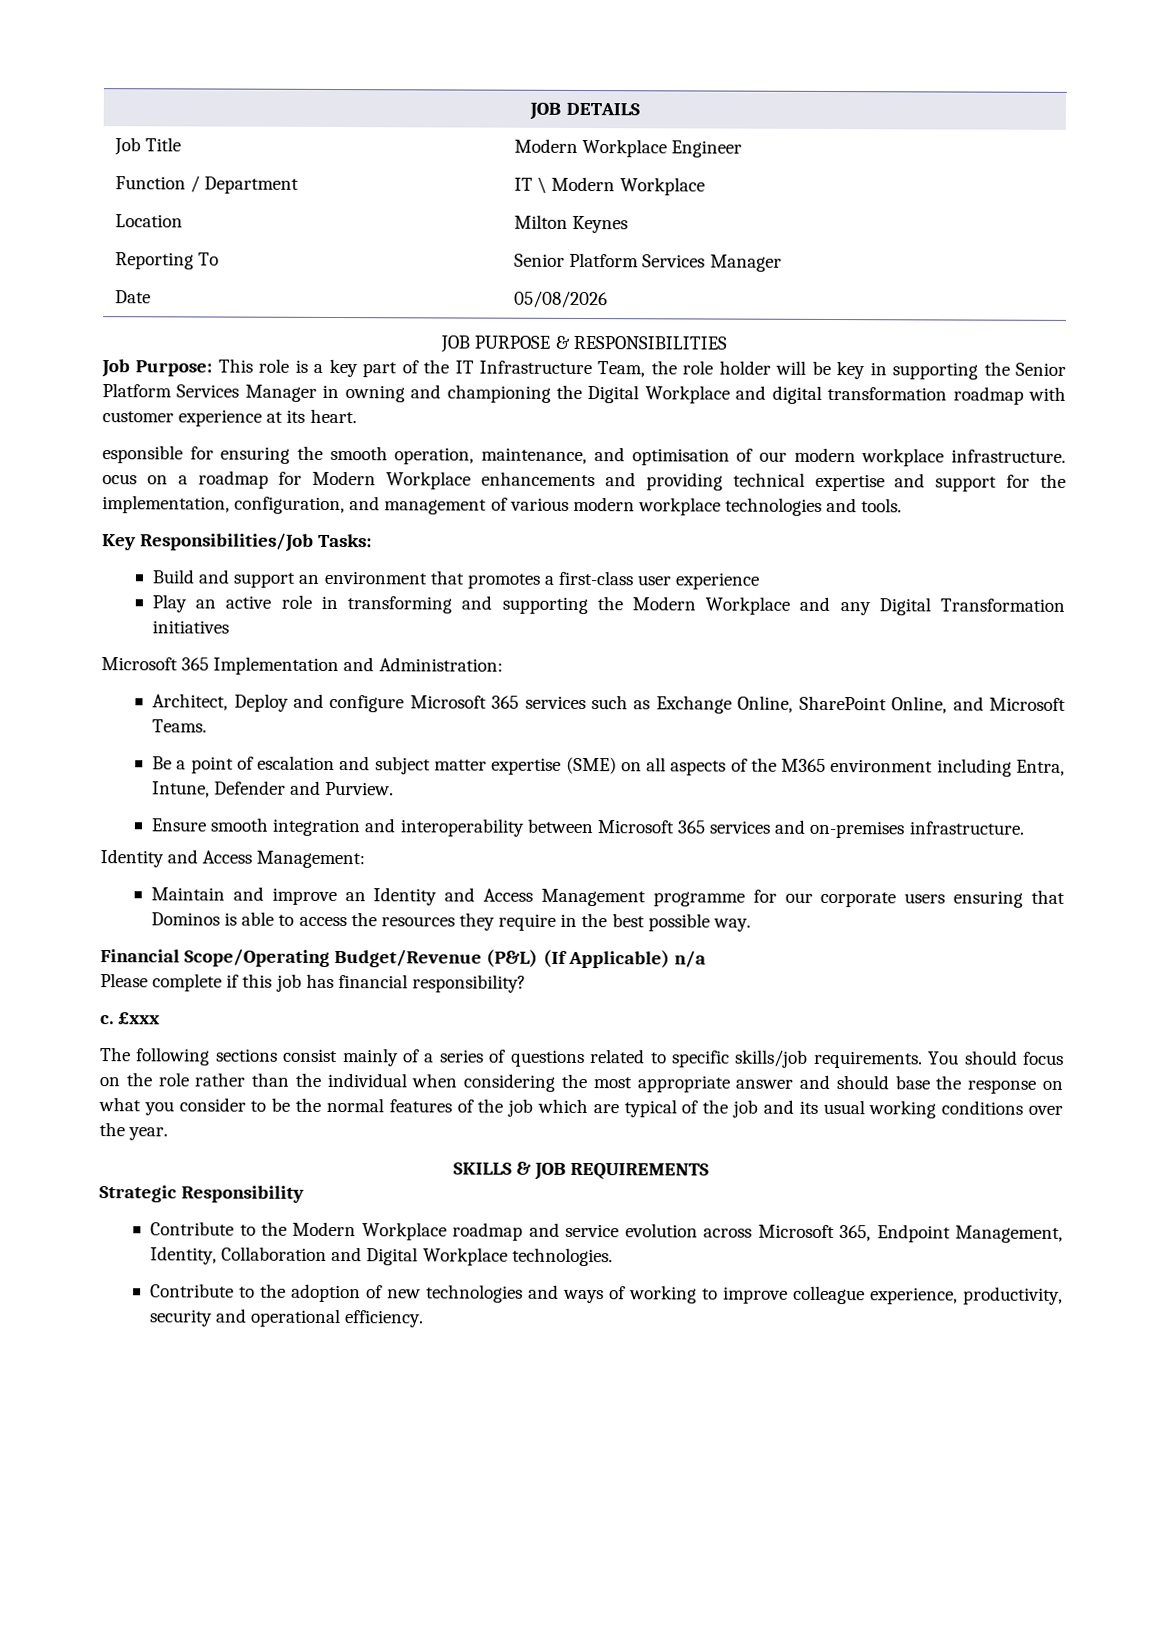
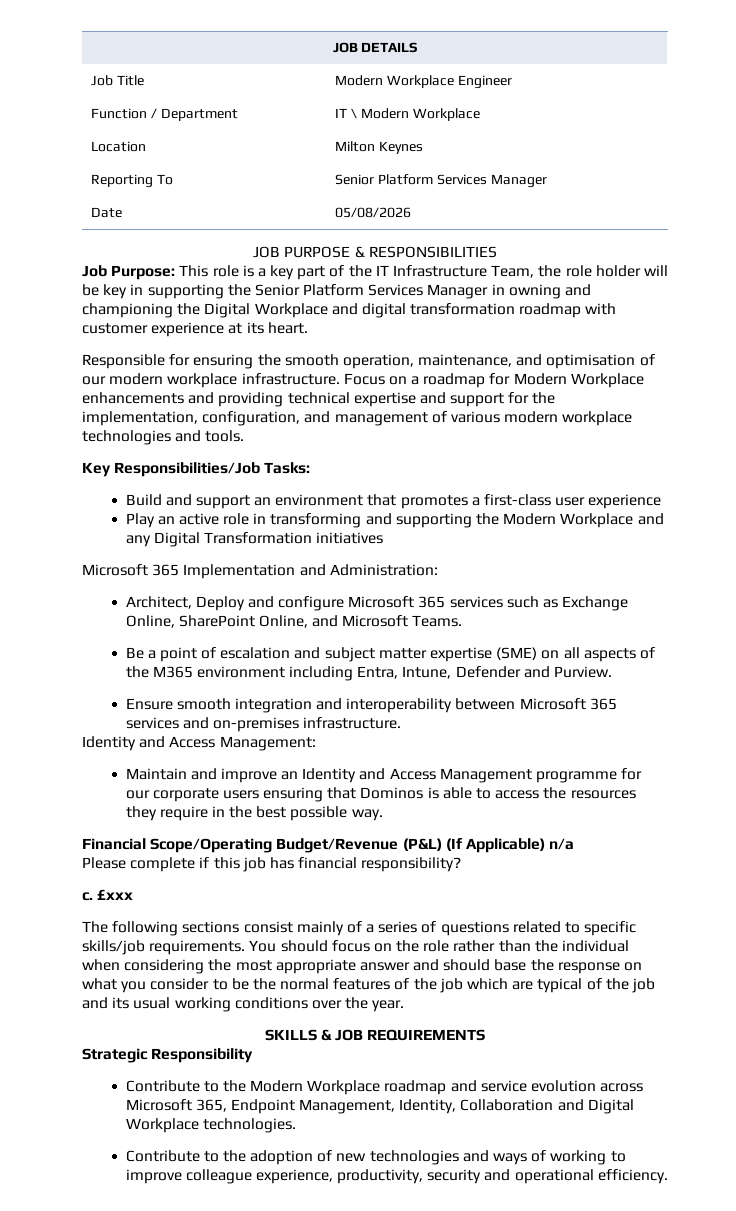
[102,445,183,464] esponsible -> [82,354,165,369] Responsible
[102,474,137,485] ocus -> [343,373,385,385] Focus

